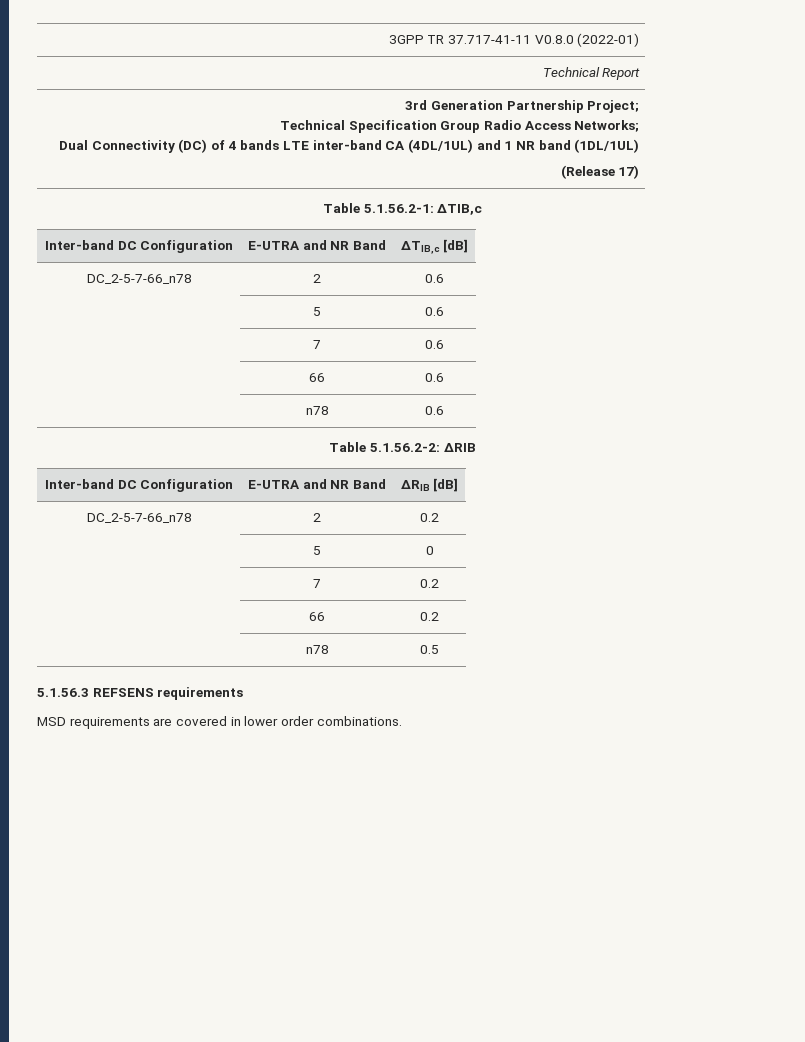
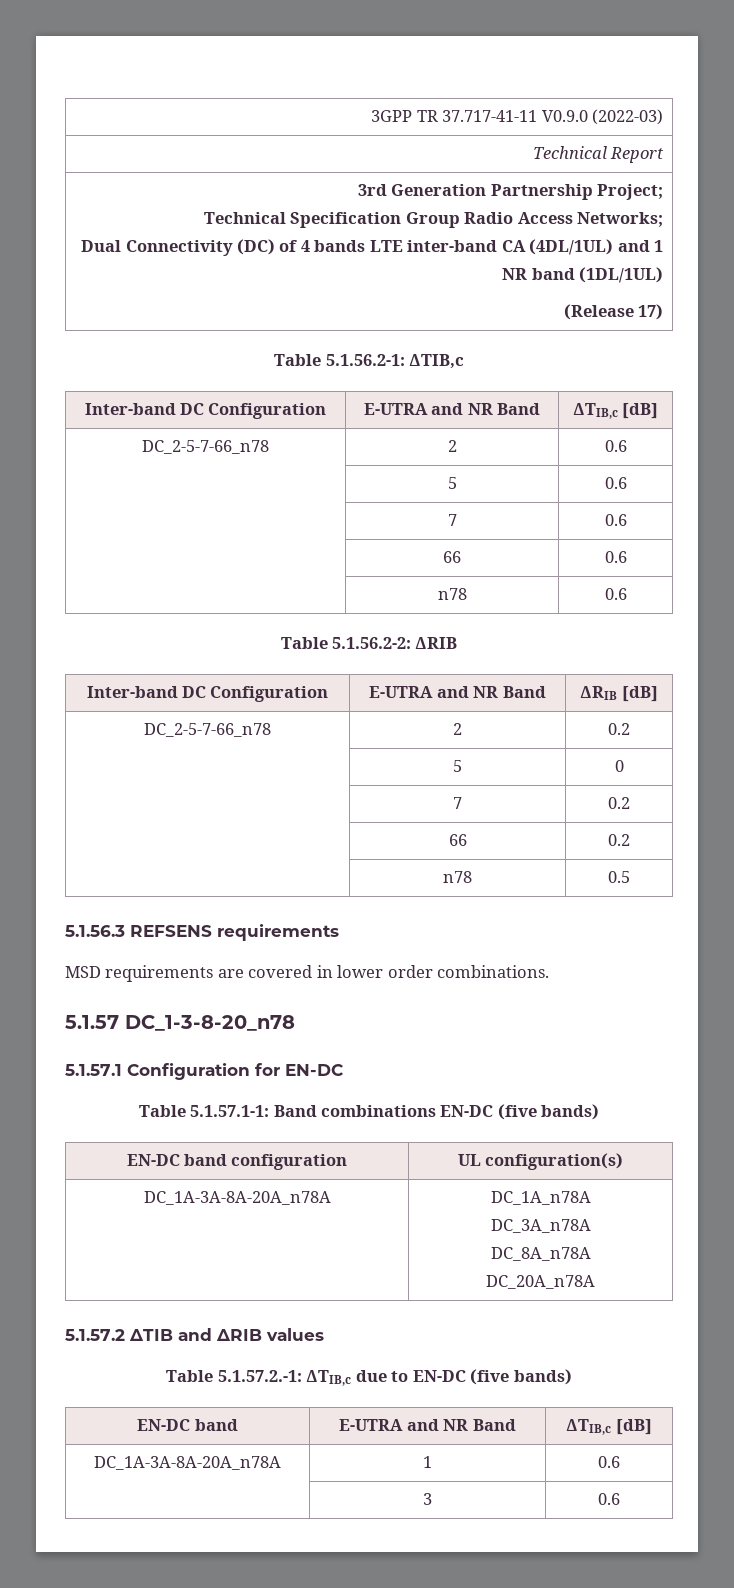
[534,33,640,47] V0.8.0 (2022-01) -> [541,109,664,125] V0.9.0 (2022-03)
(402, 721) none -> [65,1015,295,1031] [65,1063,344,1080] [138,1104,600,1120] [126,1154,348,1170] [457,1153,624,1170] [143,1191,331,1205] [490,1191,591,1205] [490,1219,591,1233] [490,1247,591,1261] [486,1275,595,1289] [65,1328,324,1341] [166,1369,572,1386] [137,1419,238,1431] [339,1419,516,1431] [566,1419,652,1435] [94,1456,281,1470] [423,1456,432,1468] [598,1456,620,1468] [423,1493,432,1505] [598,1493,620,1505] // 5.1.57 DC_1-3-8-20_n78 // 5.1.57.1 Configuration for EN-DC // Table 5.1.57.1-1: Band combinations EN-DC (five bands) // EN-DC band configuration | UL configuration(s) // DC_1A-3A-8A-20A_n78A | DC_1A_n78A // DC_3A_n78A // DC_8A_n78A // DC_20A_n78A // 5.1.57.2 ∆TIB and ∆RIB values // Table 5.1.57.2.-1: ΔTIB,c due to EN-DC (five bands) // EN-DC band | E-UTRA and NR Band | ΔTIB,c [dB] // DC_1A-3A-8A-20A_n78A | 1 | 0.6 // | 3 | 0.6

